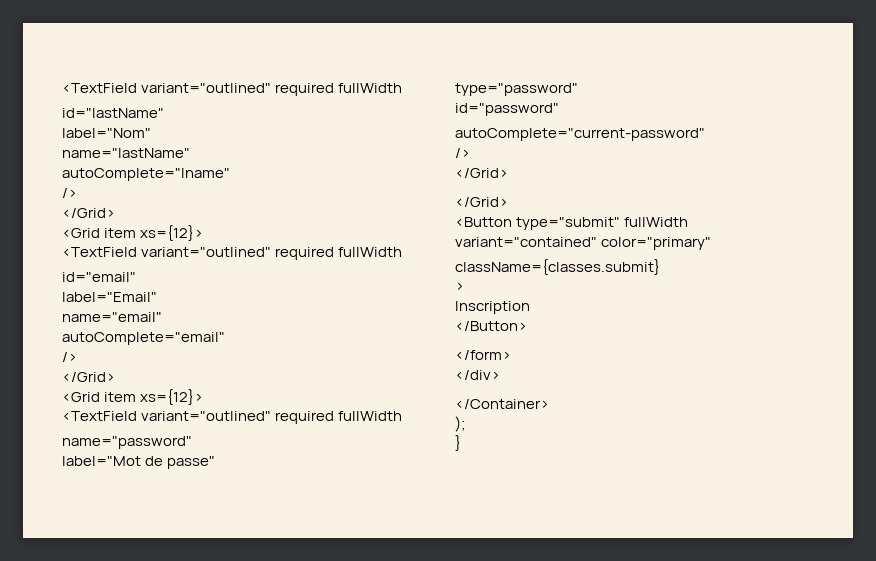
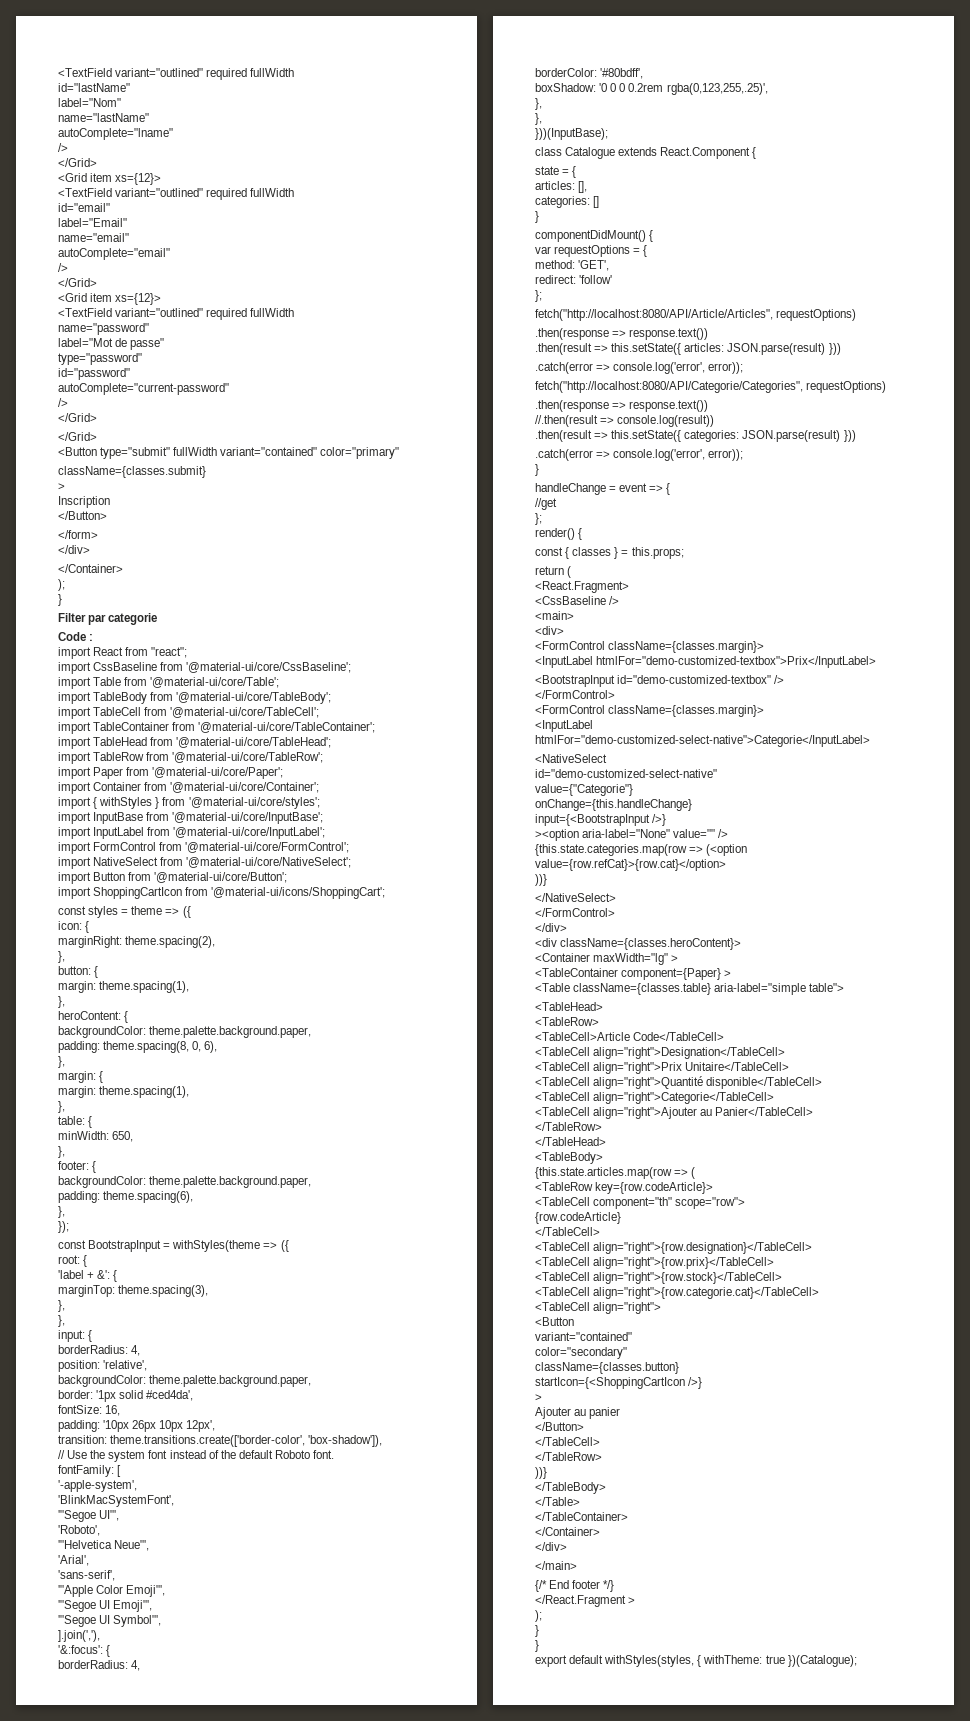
(461, 443) none -> [58,613,158,625] [58,632,94,641] [58,647,188,659] [58,662,352,674] [58,677,280,689] [58,692,332,704] [58,707,320,719] [58,722,376,734] [58,737,332,749] [58,752,324,764] [58,767,284,779] [58,782,320,794] [58,797,320,809] [58,812,324,824] [58,827,326,839] [58,842,350,854] [58,857,352,869] [58,872,288,884] [58,887,386,899] [58,906,191,918] [58,921,90,933] [58,936,216,948] [58,951,65,963] [58,966,99,978] [58,981,190,993] [58,996,65,1008] [58,1011,129,1023] [58,1026,312,1038] [58,1041,218,1053] [58,1056,65,1068] [58,1071,104,1083] [58,1086,190,1098] [58,1101,65,1113] [58,1116,93,1128] [58,1131,134,1142] [58,1146,65,1158] [58,1161,97,1173] [58,1176,312,1188] [58,1191,194,1203] [58,1206,65,1218] [58,1221,69,1233] [58,1240,289,1252] [58,1255,88,1267] [58,1270,118,1282] [58,1285,209,1297] [58,1300,65,1312] [58,1315,65,1327] [58,1330,93,1342] [58,1345,141,1356] [58,1360,148,1372] [58,1375,312,1387] [58,1390,194,1402] [58,1405,121,1416] [58,1420,216,1432] [58,1435,383,1447] [58,1450,335,1462] [58,1465,122,1477] [58,1480,137,1492] [58,1495,174,1507] [58,1510,120,1522] [58,1525,100,1536] [58,1540,150,1551] [58,1555,89,1566] [58,1570,115,1581] [58,1585,166,1597] [58,1600,153,1612] [58,1615,162,1627] [58,1630,100,1642] [58,1645,111,1657] [58,1660,141,1671] [535,68,644,79] [535,83,768,95] [535,98,542,110] [535,113,542,125] [535,128,608,140] [535,147,757,159] [535,166,577,178] [535,181,588,193] [535,196,600,208] [535,211,539,223] [535,230,654,242] [535,245,648,257] [535,260,610,271] [535,275,613,284] [535,290,542,302] [535,309,857,321] [535,328,709,340] [535,343,841,355] [535,362,744,374] [535,381,887,393] [535,400,709,412] [535,415,715,427] [535,430,856,442] [535,449,744,461] [535,464,539,476] [535,483,671,495] [535,498,557,510] [535,513,542,525] [535,528,583,540] [535,547,684,559] [535,566,572,578] [535,581,629,593] [535,596,620,605] [535,611,574,620] [535,626,564,635] [535,641,765,653] [535,656,877,668] [535,675,785,687] [535,690,615,699] [535,705,765,717] [535,720,593,732] [535,735,870,747] [535,754,607,763] [535,769,717,778] [535,784,633,796] [535,799,692,811] [535,814,667,826] [535,829,729,841] [535,844,748,856] [535,859,726,871] [535,874,547,886] [535,893,616,902] [535,908,615,917] [535,923,567,932] [535,938,742,950] [535,953,679,965] [535,968,732,980] [535,983,845,995] [535,1002,603,1011] [535,1017,599,1026] [535,1032,725,1041] [535,1047,786,1059] [535,1062,790,1074] [535,1076,823,1089] [535,1092,775,1104] [535,1107,814,1119] [535,1122,602,1131] [535,1137,606,1146] [535,1152,603,1164] [535,1167,696,1179] [535,1182,714,1194] [535,1197,746,1209] [535,1212,621,1224] [535,1227,600,1236] [535,1242,813,1254] [535,1257,775,1269] [535,1272,783,1284] [535,1287,820,1299] [535,1302,662,1314] [535,1317,574,1326] [535,1332,632,1341] [535,1347,627,1359] [535,1362,679,1374] [535,1377,703,1389] [535,1394,542,1401] [535,1407,621,1419] [535,1422,584,1431] [535,1437,600,1446] [535,1452,602,1461] [535,1467,547,1479] [535,1482,606,1494] [535,1497,580,1506] [535,1512,628,1521] [535,1527,600,1536] [535,1542,567,1551] [535,1561,577,1570] [535,1580,615,1592] [535,1595,636,1607] [535,1610,542,1622] [535,1625,539,1637] [535,1640,539,1652] [535,1655,857,1667] // Filter par categorie // Code : // import React from "react"; // import CssBaseline from '@material-ui/core/CssBaseline'; // import Table from '@material-ui/core/Table'; // import TableBody from '@material-ui/core/TableBody'; // import TableCell from '@material-ui/core/TableCell'; // import TableContainer from '@material-ui/core/TableContainer'; // import TableHead from '@material-ui/core/TableHead'; // import TableRow from '@material-ui/core/TableRow'; // import Paper from '@material-ui/core/Paper'; // import Container from '@material-ui/core/Container'; // import { withStyles } from '@material-ui/core/styles'; // import InputBase from '@material-ui/core/InputBase'; // import InputLabel from '@material-ui/core/InputLabel'; // import FormControl from '@material-ui/core/FormControl'; // import NativeSelect from '@material-ui/core/NativeSelect'; // import Button from '@material-ui/core/Button'; // import ShoppingCartIcon from '@material-ui/icons/ShoppingCart'; // const styles = theme => ({ // icon: { // marginRight: theme.spacing(2), // }, // button: { // margin: theme.spacing(1), // }, // heroContent: { // backgroundColor: theme.palette.background.paper, // padding: theme.spacing(8, 0, 6), // }, // margin: { // margin: theme.spacing(1), // }, // table: { // minWidth: 650, // }, // footer: { // backgroundColor: theme.palette.background.paper, // padding: theme.spacing(6), // }, // }); // const BootstrapInput = withStyles(theme => ({ // root: { // 'label + &': { // marginTop: theme.spacing(3), // }, // }, // input: { // borderRadius: 4, // position: 'relative', // backgroundColor: theme.palette.background.paper, // border: '1px solid #ced4da', // fontSize: 16, // padding: '10px 26px 10px 12px', // transition: theme.transitions.create(['border-color', 'box-shadow']), // // Use the system font instead of the default Roboto font. // fontFamily: [ // '-apple-system', // 'BlinkMacSystemFont', // '"Segoe UI"', // 'Roboto', // '"Helvetica Neue"', // 'Arial', // 'sans-serif', // '"Apple Color Emoji"', // '"Segoe UI Emoji"', // '"Segoe UI Symbol"', // ].join(','), // '&:focus': { // borderRadius: 4, // borderColor: '#80bdff', // boxShadow: '0 0 0 0.2rem rgba(0,123,255,.25)', // }, // }, // }))(InputBase); // class Catalogue extends React.Component { // state = { // articles: [], // categories: [] // } // componentDidMount() { // var requestOptions = { // method: 'GET', // redirect: 'follow' // }; // fetch("http://localhost:8080/API/Article/Articles", requestOptions) // .then(response => response.text()) // .then(result => this.setState({ articles: JSON.parse(result) })) // .catch(error => console.log('error', error)); // fetch("http://localhost:8080/API/Categorie/Categories", requestOptions) // .then(response => response.text()) // //.then(result => console.log(result)) // .then(result => this.setState({ categories: JSON.parse(result) })) // .catch(error => console.log('error', error)); // } // handleChange = event => { // //get // }; // render() { // const { classes } = this.props; // return ( // <React.Fragment> // <CssBaseline /> // <main> // <div> // <FormControl className={classes.margin}> // <InputLabel htmlFor="demo-customized-textbox">Prix</InputLabel> // <BootstrapInput id="demo-customized-textbox" /> // </FormControl> // <FormControl className={classes.margin}> // <InputLabel htmlFor="demo-customized-select-native">Categorie</InputLabel> // <NativeSelect // id="demo-customized-select-native" // value={"Categorie"} // onChange={this.handleChange} // input={<BootstrapInput />} // ><option aria-label="None" value="" /> // {this.state.categories.map(row => (<option value={row.refCat}>{row.cat}</option> // ))} // </NativeSelect> // </FormControl> // </div> // <div className={classes.heroContent}> // <Container maxWidth="lg" > // <TableContainer component={Paper} > // <Table className={classes.table} aria-label="simple table"> // <TableHead> // <TableRow> // <TableCell>Article Code</TableCell> // <TableCell align="right">Designation</TableCell> // <TableCell align="right">Prix Unitaire</TableCell> // <TableCell align="right">Quantité disponible</TableCell> // <TableCell align="right">Categorie</TableCell> // <TableCell align="right">Ajouter au Panier</TableCell> // </TableRow> // </TableHead> // <TableBody> // {this.state.articles.map(row => ( // <TableRow key={row.codeArticle}> // <TableCell component="th" scope="row"> // {row.codeArticle} // </TableCell> // <TableCell align="right">{row.designation}</TableCell> // <TableCell align="right">{row.prix}</TableCell> // <TableCell align="right">{row.stock}</TableCell> // <TableCell align="right">{row.categorie.cat}</TableCell> // <TableCell align="right"> // <Button // variant="contained" // color="secondary" // className={classes.button} // startIcon={<ShoppingCartIcon />} // > // Ajouter au panier // </Button> // </TableCell> // </TableRow> // ))} // </TableBody> // </Table> // </TableContainer> // </Container> // </div> // </main> // {/* End footer */} // </React.Fragment > // ); // } // } // export default withStyles(styles, { withTheme: true })(Catalogue);

